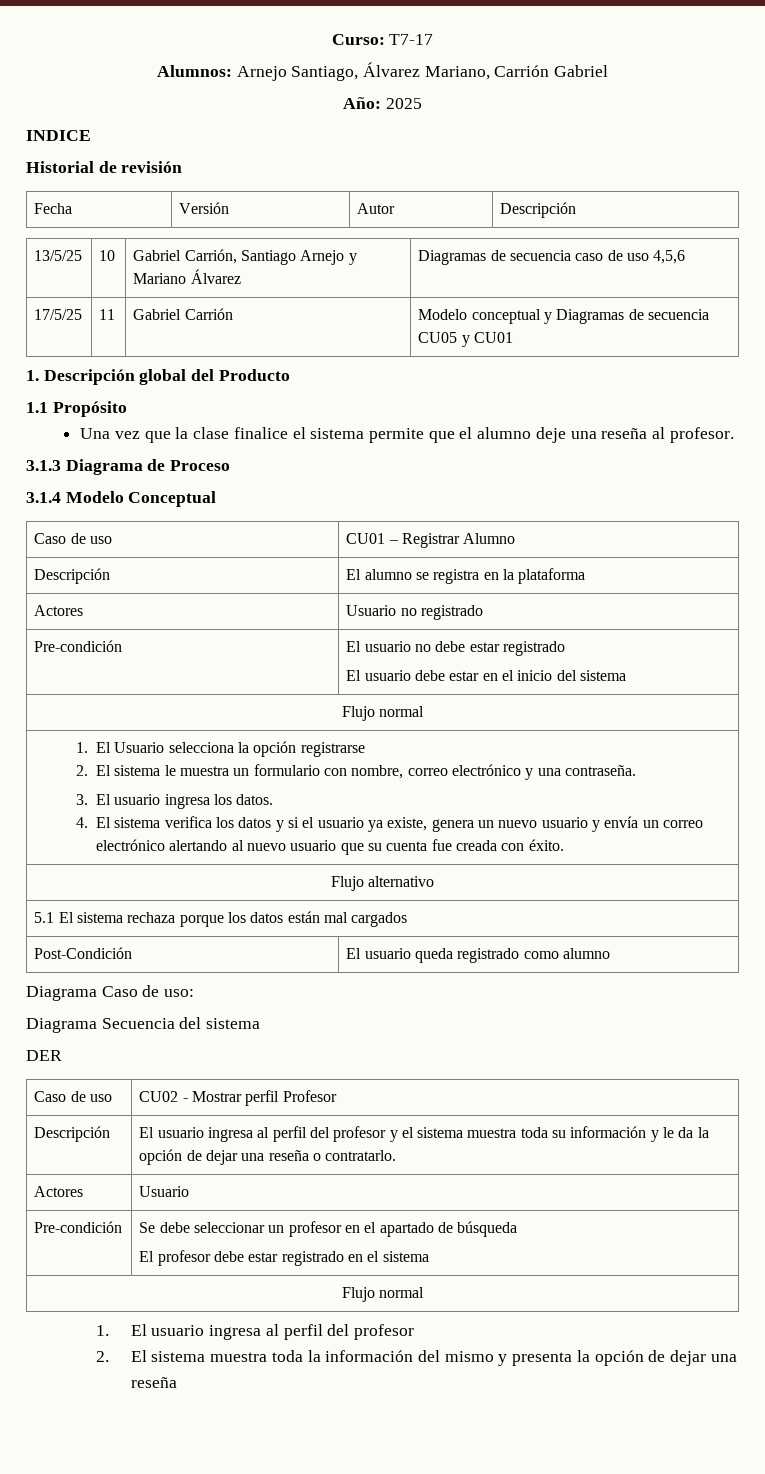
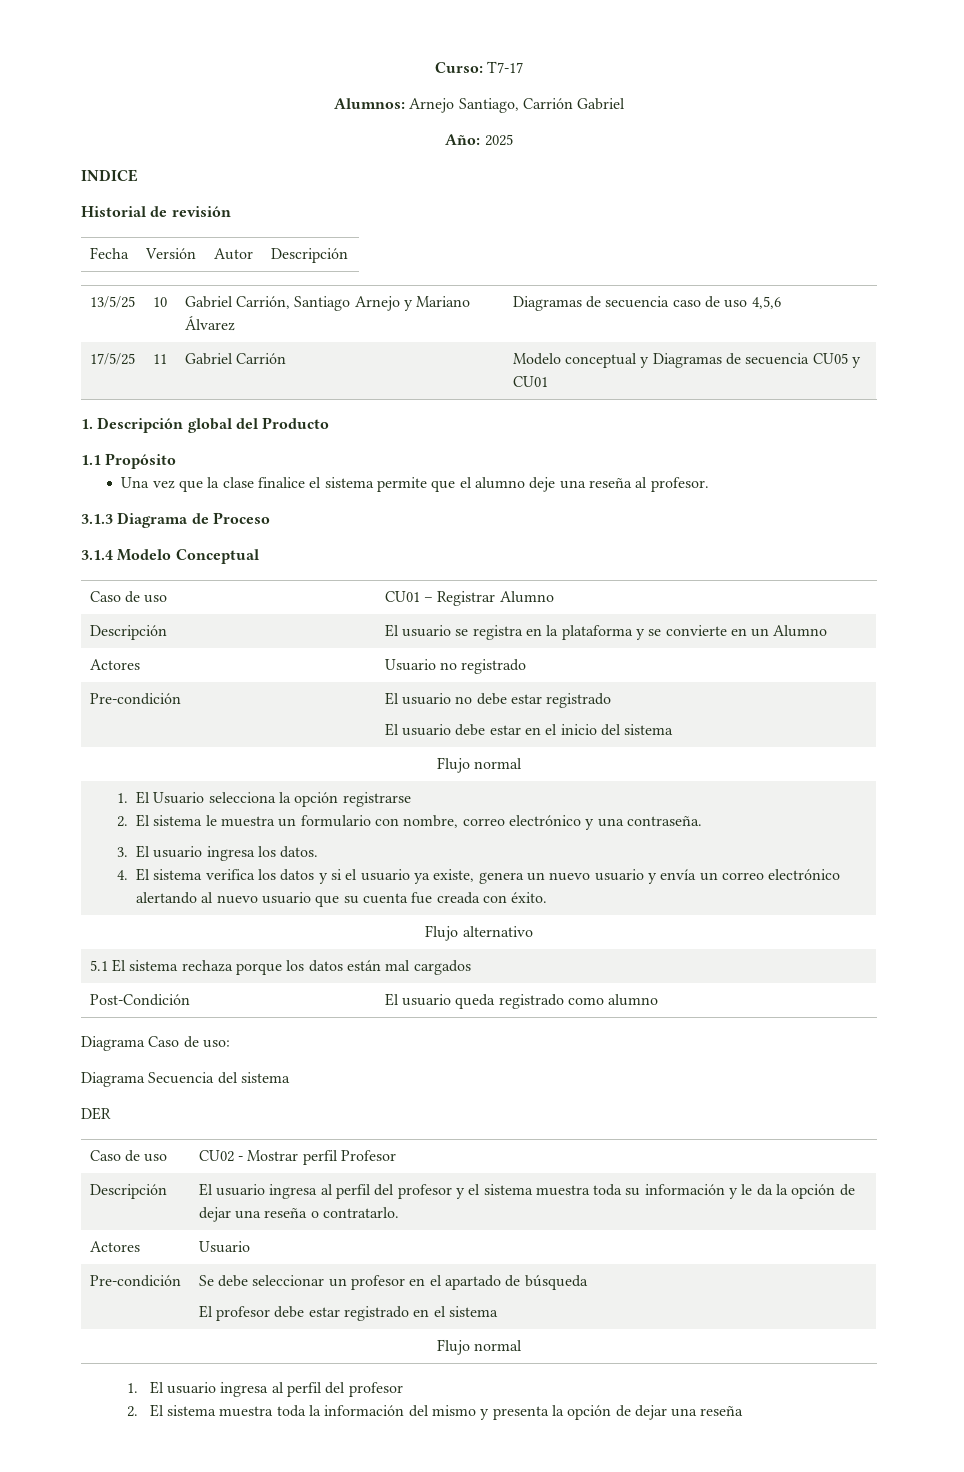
[363,62,490,80] Álvarez Mariano, -> (519, 105) none
[364,569,412,580] alumno -> [401,625,451,637] usuario
(586, 576) none -> [635,625,828,640] y se convierte en un Alumno

